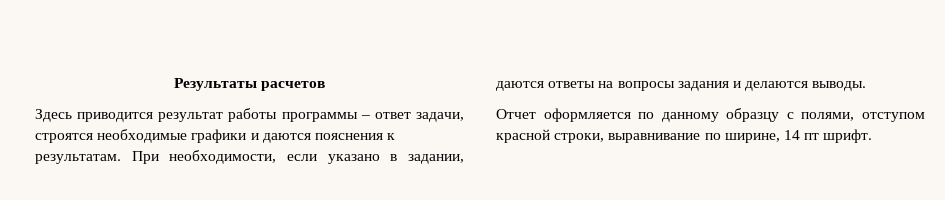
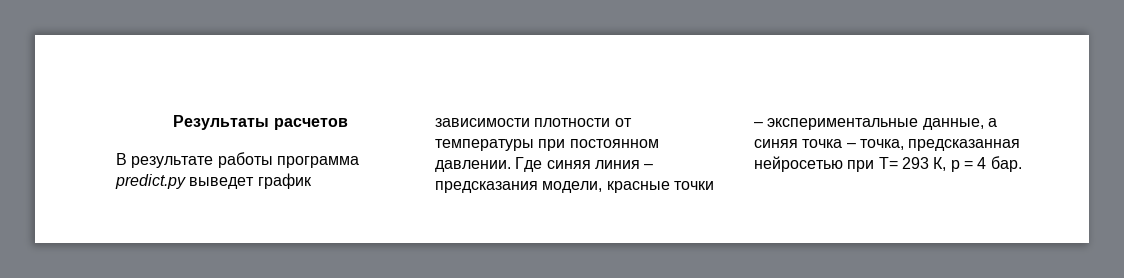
[35,108,465,122] [35,129,396,143] [35,150,465,164] [496,81,867,91] [496,108,925,122] [496,129,873,143] Здесь приводится результат работы программы – ответ задачи, строятся необходимые графики и даются пояснения к результатам. При необходимости, если указано в задании, даются ответы на вопросы задания и делаются выводы. // Отчет оформляется по данному образцу с полями, отступом красной строки, выравнивание по ширине, 14 пт шрифт. -> [116,152,359,168] [115,173,312,189] [435,118,632,127] [435,139,659,151] [435,157,654,172] [435,181,714,193] [754,118,997,130] [754,139,1021,151] [754,156,1022,172] В результате работы программа predict.py выведет график зависимости плотности от температуры при постоянном давлении. Где синяя линия – предсказания модели, красные точки – экспериментальные данные, а синяя точка – точка, предсказанная нейросетью при T= 293 К, p = 4 бар.

